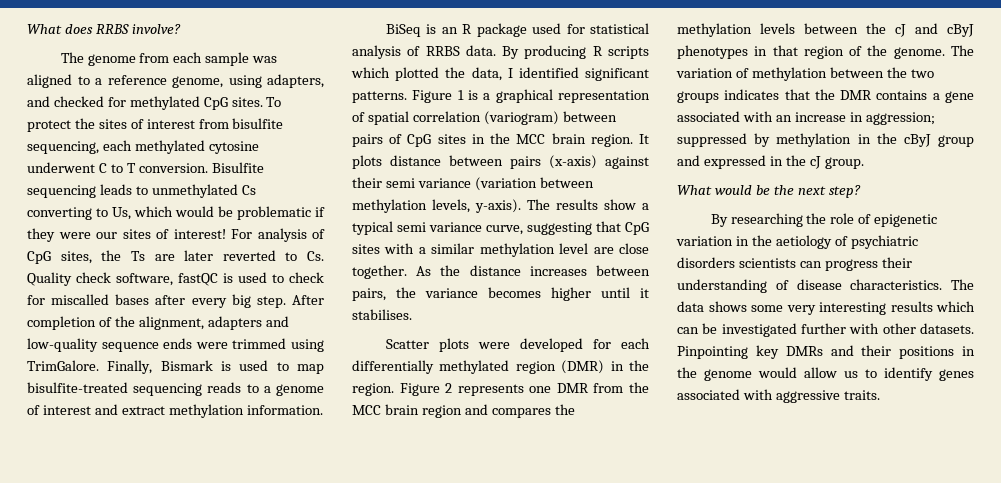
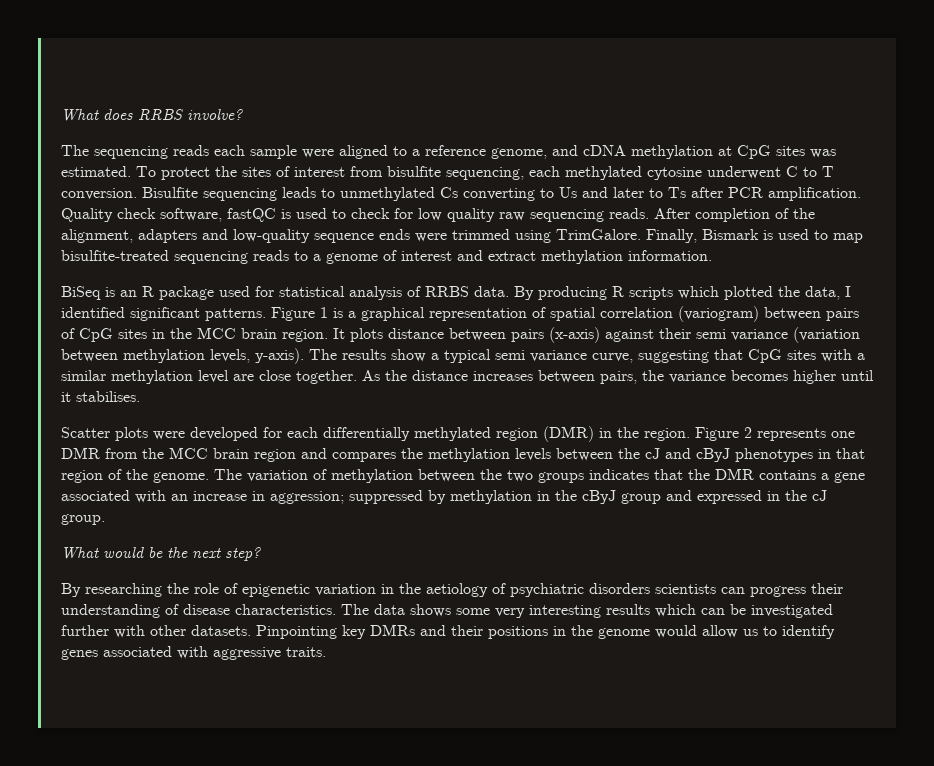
[87,53,170,66] genome from -> [94,145,209,159] sequencing reads
[252,56,278,63] was -> [302,149,334,158] were
[228,74,324,88] [27,96,263,110] using adapters, and checked for methylated CpG sites. -> [552,145,836,159] [61,166,131,177] and cDNA methylation at CpG sites was estimated.
[112,206,325,220] [27,228,325,242] [27,250,324,264] Us, which would be problematic if they were our sites of interest! For analysis of CpG sites, the Ts are later reverted to Cs. -> [559,187,861,201] Us and later to Ts after PCR amplification.
[51,294,286,308] miscalled bases after every big step. -> [418,208,649,222] low quality raw sequencing reads.

